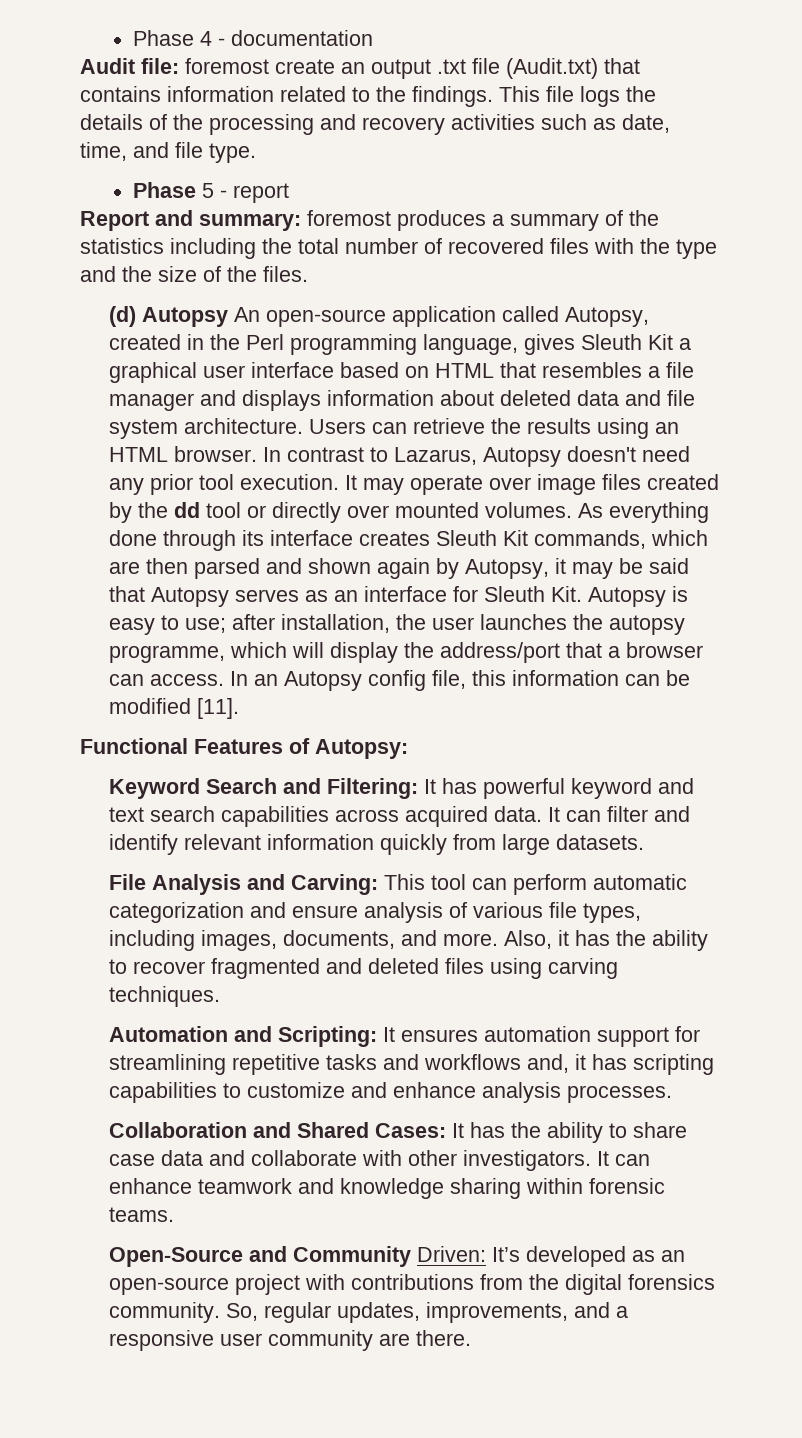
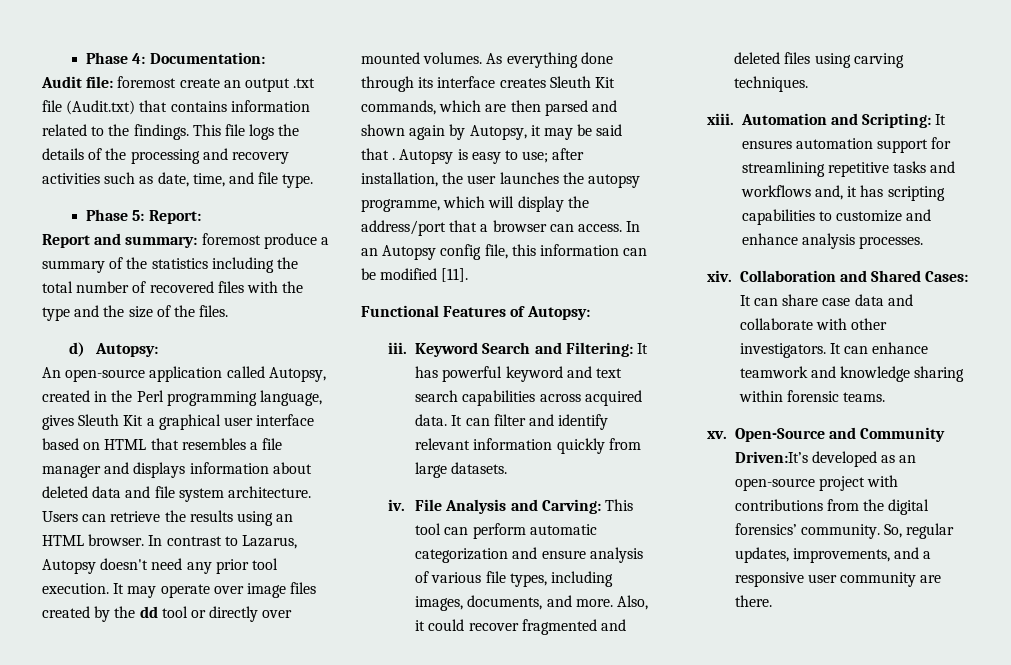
[133,30,374,46] Phase 4 - documentation -> [86,52,265,64] Phase 4: Documentation:
[202,183,290,203] 5 - report -> [132,210,201,224] 5: Report:
[397,210,486,231] produces -> [263,233,317,249] produce
[109,306,229,327] (d) Autopsy -> [69,342,159,357] d) Autopsy: //
[151,586,583,607] Autopsy serves as an interface for Sleuth Kit. -> [392,158,396,160] .
(408, 749) none -> [388,342,408,354] iii.
(645, 842) none -> [388,499,406,511] iv.
[575,930,709,951] [109,959,128,974] has the ability to -> [428,619,465,631] could
(221, 996) none -> [707,113,735,125] xiii.
(673, 1094) none -> [707,270,733,282] xiv.
[470,1122,628,1143] has the ability to -> [754,298,779,306] can
(175, 1214) none -> [707,431,728,439] xv.
[417,1246,521,1262] Driven: It’s -> [734,451,808,463] Driven:It’s
[628,1274,716,1290] forensics -> [734,523,797,535] forensics’

